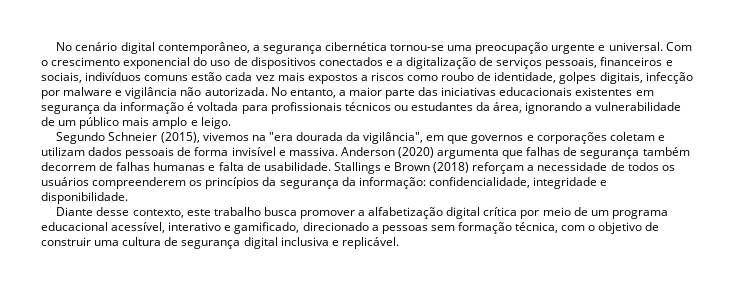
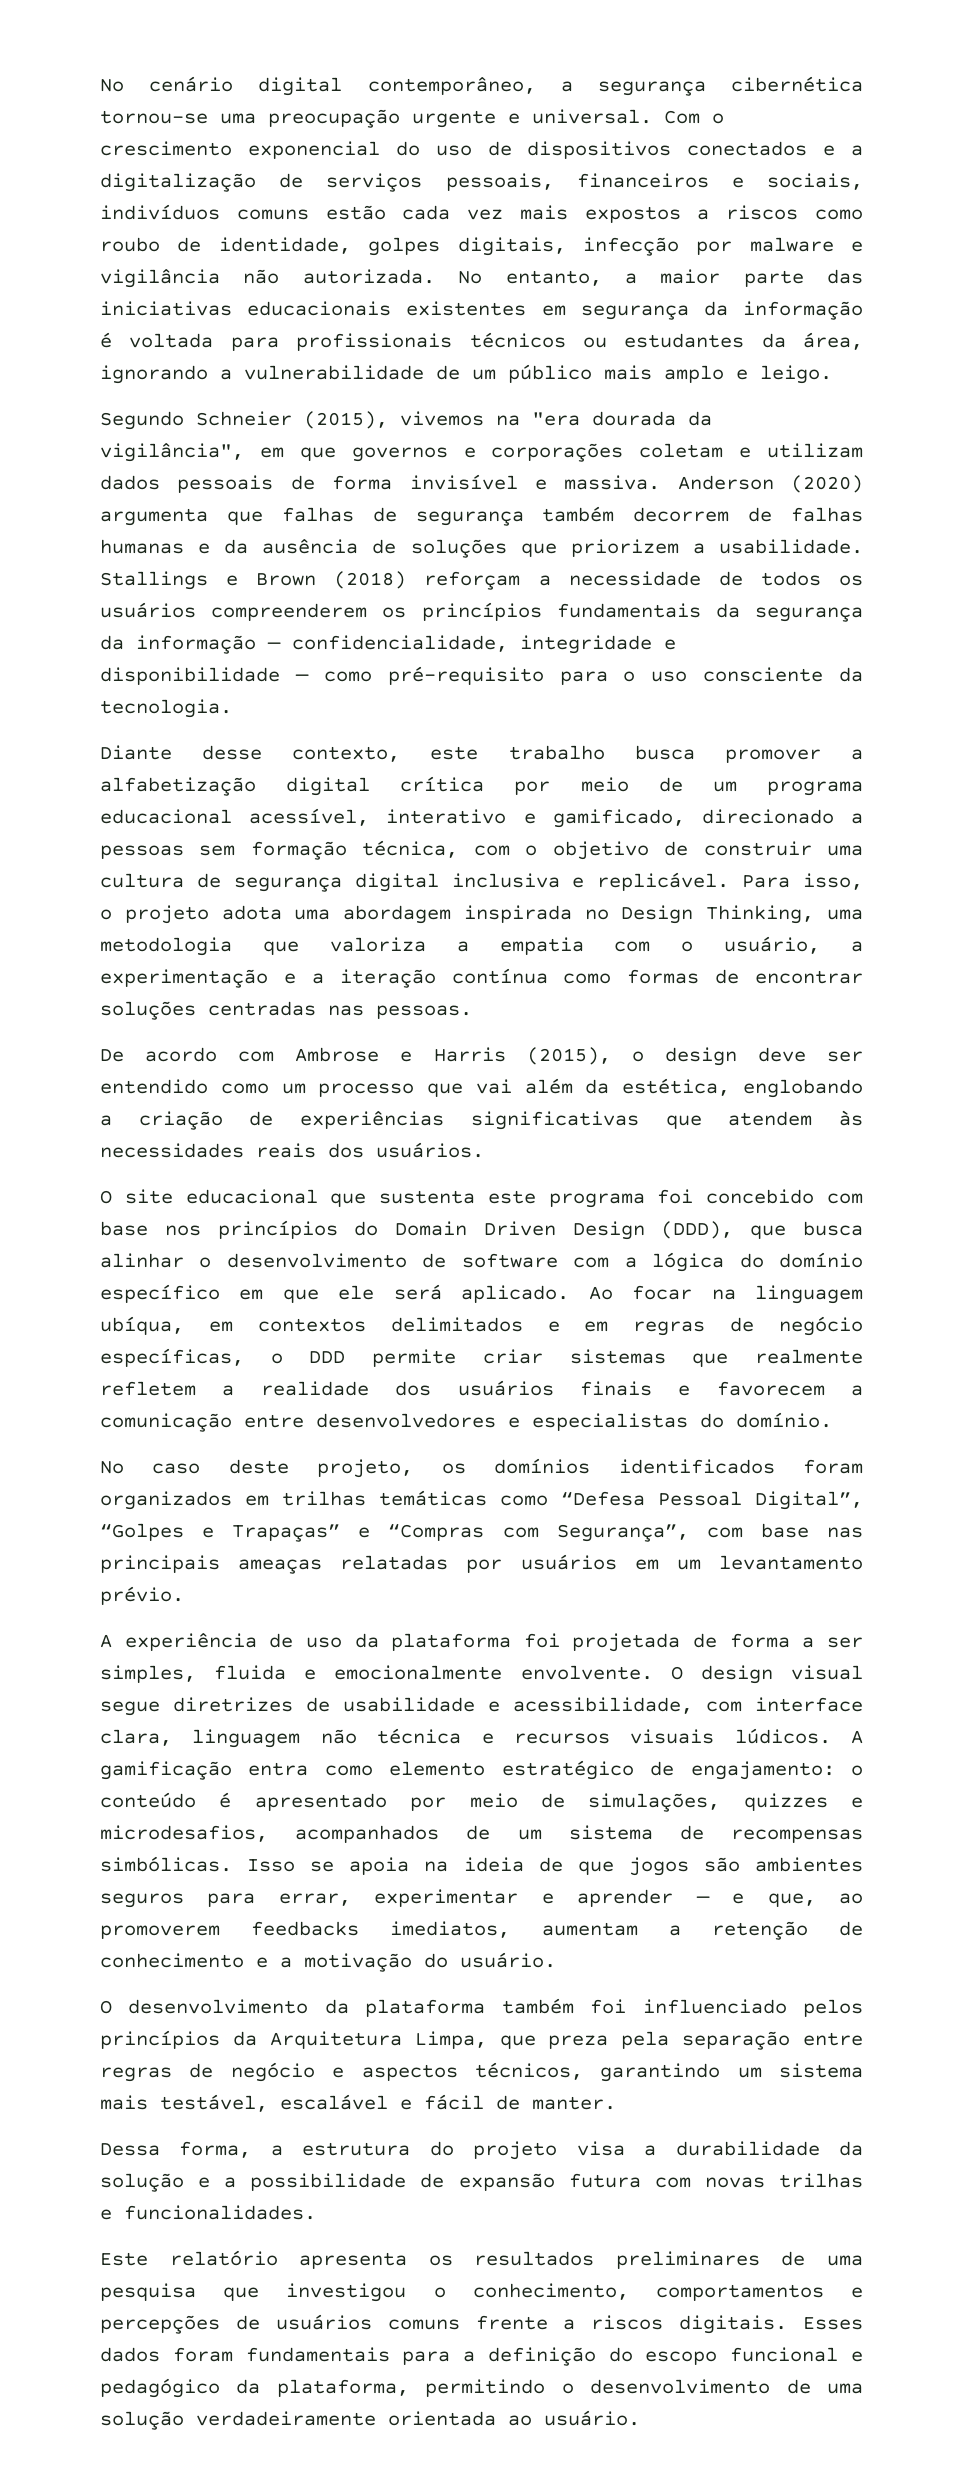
[218,162,261,171] falta de -> [224,539,705,558] da ausência de soluções que priorizem a
(260, 183) none -> [556,603,701,618] fundamentais
[358,177,426,189] informação: -> [136,635,281,654] informação —
[41,192,128,204] disponibilidade. -> [100,666,863,685] [100,699,232,718] disponibilidade — como pré-requisito para o uso consciente da tecnologia.
(399, 243) none -> [742,873,863,890] [100,905,864,924] [100,936,863,956] [100,968,863,988] [100,1001,472,1020] [100,1047,864,1066] [100,1078,863,1098] [100,1110,863,1130] [100,1142,484,1158] [100,1189,864,1208] [100,1220,864,1240] [100,1252,864,1272] [100,1284,864,1304] [100,1316,863,1336] [100,1348,863,1367] [100,1380,863,1396] [100,1412,832,1432] [100,1458,863,1478] [100,1490,863,1510] [100,1523,863,1542] [100,1554,863,1574] [100,1586,184,1605] [100,1633,863,1652] [100,1665,863,1684] [100,1697,863,1716] [100,1728,863,1748] [100,1760,864,1780] [100,1792,863,1812] [100,1825,863,1843] [100,1856,864,1876] [100,1889,864,1908] [100,1921,863,1940] [100,1952,556,1972] [100,1998,864,2017] [100,2030,863,2050] [100,2062,863,2082] [100,2094,616,2112] [100,2141,864,2160] [100,2173,863,2192] [100,2205,316,2220] [100,2250,863,2269] [100,2283,863,2302] [100,2314,863,2334] [100,2347,864,2366] [100,2378,864,2398] [100,2410,640,2430] Para isso, o projeto adota uma abordagem inspirada no Design Thinking, uma metodologia que valoriza a empatia com o usuário, a experimentação e a iteração contínua como formas de encontrar soluções centradas nas pessoas. // De acordo com Ambrose e Harris (2015), o design deve ser entendido como um processo que vai além da estética, englobando a criação de experiências significativas que atendem às necessidades reais dos usuários. // O site educacional que sustenta este programa foi concebido com base nos princípios do Domain Driven Design (DDD), que busca alinhar o desenvolvimento de software com a lógica do domínio específico em que ele será aplicado. Ao focar na linguagem ubíqua, em contextos delimitados e em regras de negócio específicas, o DDD permite criar sistemas que realmente refletem a realidade dos usuários finais e favorecem a comunicação entre desenvolvedores e especialistas do domínio. // No caso deste projeto, os domínios identificados foram organizados em trilhas temáticas como “Defesa Pessoal Digital”, “Golpes e Trapaças” e “Compras com Segurança”, com base nas principais ameaças relatadas por usuários em um levantamento prévio. // A experiência de uso da plataforma foi projetada de forma a ser simples, fluida e emocionalmente envolvente. O design visual segue diretrizes de usabilidade e acessibilidade, com interface clara, linguagem não técnica e recursos visuais lúdicos. A gamificação entra como elemento estratégico de engajamento: o conteúdo é apresentado por meio de simulações, quizzes e microdesafios, acompanhados de um sistema de recompensas simbólicas. Isso se apoia na ideia de que jogos são ambientes seguros para errar, experimentar e aprender — e que, ao promoverem feedbacks imediatos, aumentam a retenção de conhecimento e a motivação do usuário. // O desenvolvimento da plataforma também foi influenciado pelos princípios da Arquitetura Limpa, que preza pela separação entre regras de negócio e aspectos técnicos, garantindo um sistema mais testável, escalável e fácil de manter. // Dessa forma, a estrutura do projeto visa a durabilidade da solução e a possibilidade de expansão futura com novas trilhas e funcionalidades. // Este relatório apresenta os resultados preliminares de uma pesquisa que investigou o conhecimento, comportamentos e percepções de usuários comuns frente a riscos digitais. Esses dados foram fundamentais para a definição do escopo funcional e pedagógico da plataforma, permitindo o desenvolvimento de uma solução verdadeiramente orientada ao usuário.

